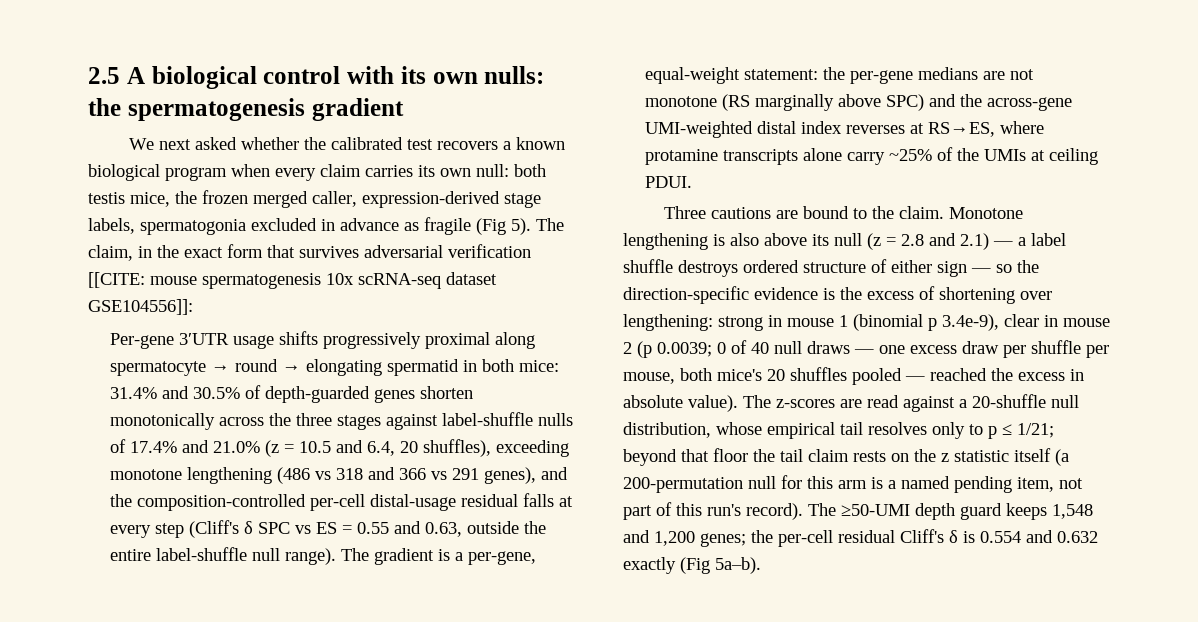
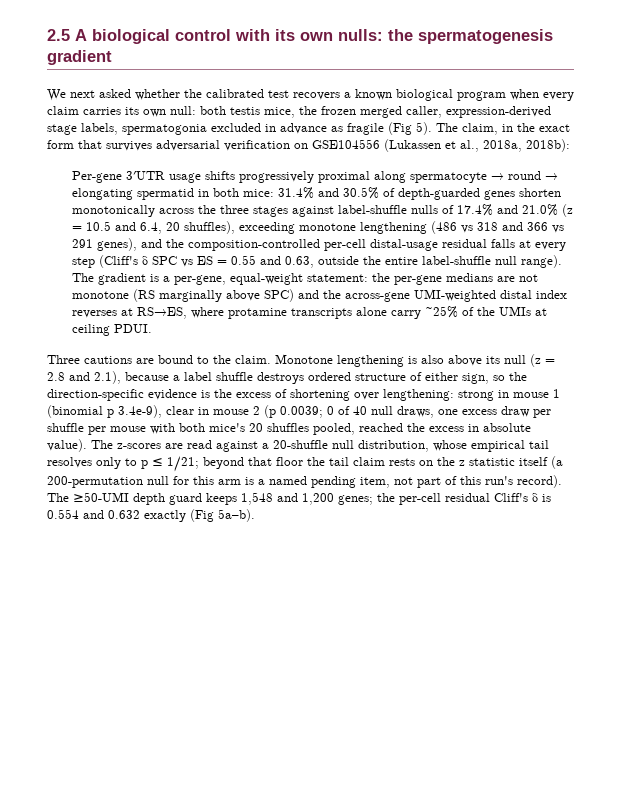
[88,272,497,289] [88,299,193,315] [[CITE: mouse spermatogenesis 10x scRNA-seq dataset GSE104556]]: -> [294,139,570,152] on GSE104556 (Lukassen et al., 2018a, 2018b):
[960,233,1013,250] 2.1) — -> [94,371,169,384] 2.1), because
[937,261,991,277] sign — -> [462,373,489,384] sign,
[807,341,874,354] draws — -> [397,406,434,418] draws,
[623,372,675,384] mouse, -> [110,423,175,434] mouse with
[852,368,925,385] pooled — -> [313,423,355,435] pooled,

